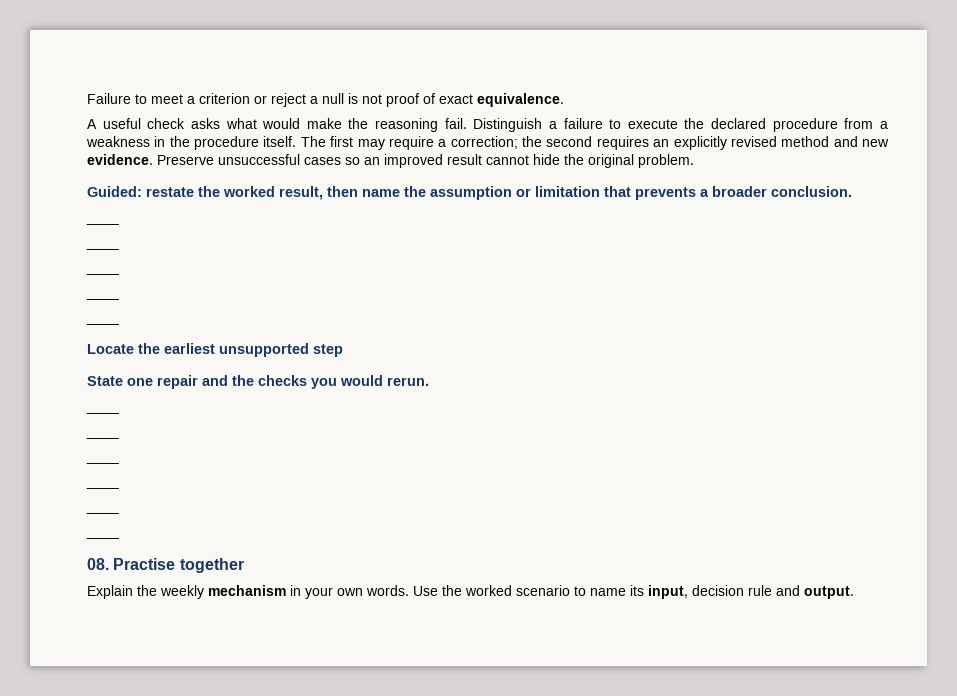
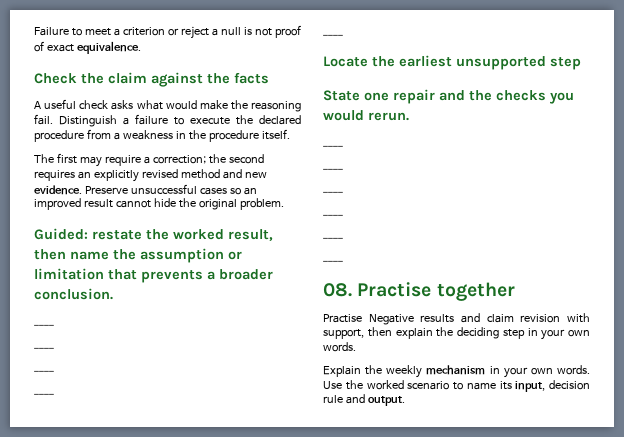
(564, 100) none -> [34,72,269,87] // Check the claim against the facts
(297, 141) none -> (290, 134) //
(244, 565) none -> [323,313,590,325] [323,327,590,340] [323,342,356,352] // Practise Negative results and claim revision with support, then explain the deciding step in your own words.

